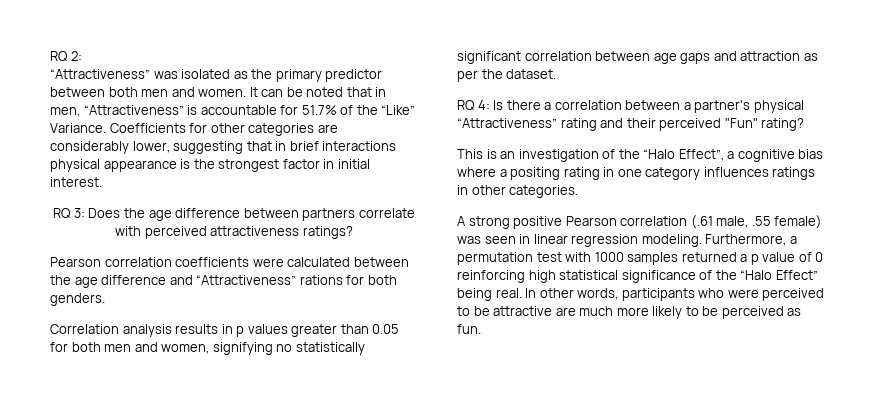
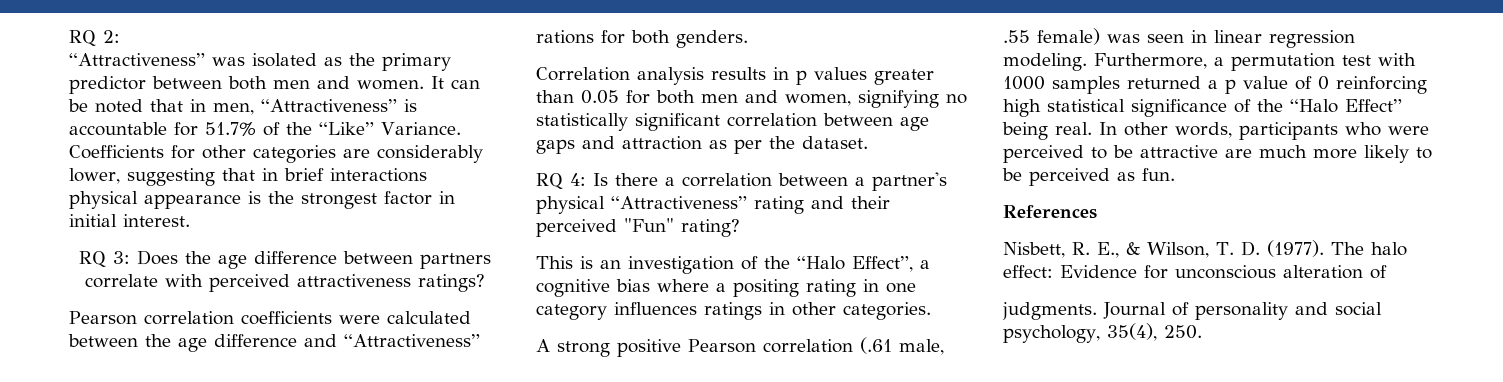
(481, 329) none -> [1003,205,1097,219] [1003,240,1407,258] [1003,265,1387,279] [1002,302,1382,320] [1003,323,1202,343] // References // Nisbett, R. E., & Wilson, T. D. (1977). The halo effect: Evidence for unconscious alteration of // judgments. Journal of personality and social psychology, 35(4), 250.

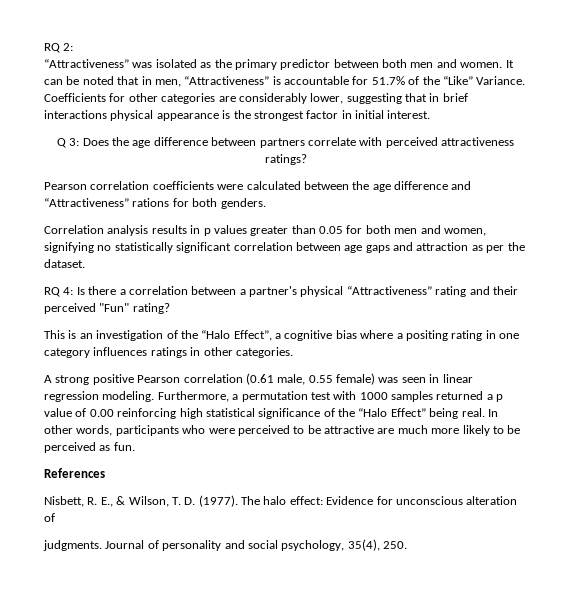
[78,251,106,268] RQ -> [56,138,66,148] Q
[860,337,944,355] [1003,30,1030,43] (.61 male, .55 -> [245,373,333,385] (0.61 male, 0.55
[1318,76,1329,90] 0 -> [89,409,114,417] 0.00

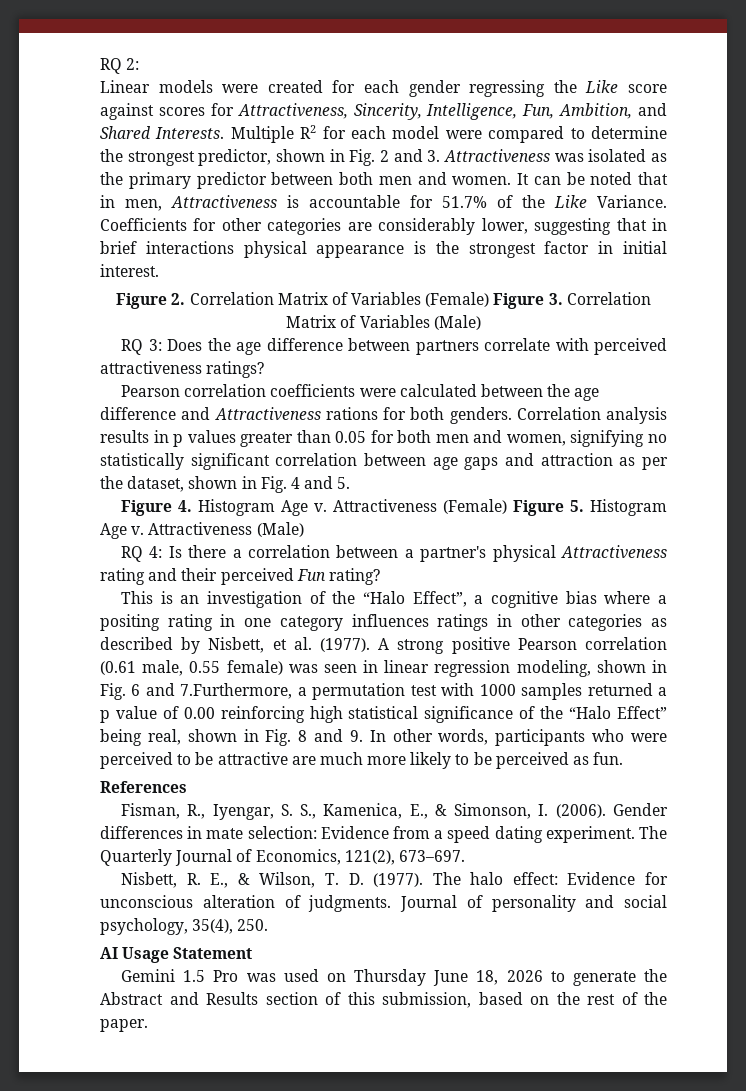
[44,59,129,68] “Attractiveness” -> [100,80,668,97] [100,103,667,120] [100,125,667,143] [100,149,550,166] Linear models were created for each gender regressing the Like score against scores for Attractiveness, Sincerity, Intelligence, Fun, Ambition, and Shared Interests. Multiple R2 for each model were compared to determine the strongest predictor, shown in Fig. 2 and 3. Attractiveness
[184,76,270,85] “Attractiveness” -> [171,195,277,209] Attractiveness
[442,76,473,85] “Like” -> [554,195,587,208] Like
[56,138,66,148] Q -> [116,292,651,309] [286,315,481,330] [121,339,144,355] Figure 2. Correlation Matrix of Variables (Female) Figure 3. Correlation Matrix of Variables (Male) // RQ
[44,198,129,207] “Attractiveness” -> [214,407,321,421] Attractiveness
(266, 203) // -> (512, 415) none
[44,259,85,268] dataset. -> [127,476,351,493] [121,499,667,516] [100,522,304,539] dataset, shown in Fig. 4 and 5. // Figure 4. Histogram Age v. Attractiveness (Female) Figure 5. Histogram Age v. Attractiveness (Male)
[346,286,432,295] “Attractiveness” -> [560,545,667,559] Attractiveness
[99,303,130,312] "Fun" -> [296,569,326,581] Fun
[235,347,293,358] categories. // -> [568,614,667,631] [100,637,370,654] categories as described by Nisbett, et al. (1977).
[102,391,229,402] modeling. Furthermore, -> [516,660,667,677] [100,683,293,700] modeling, shown in Fig. 6 and 7.Furthermore,
[461,408,485,417] real. -> [147,729,363,746] real, shown in Fig. 8 and 9.
(105, 473) none -> [121,803,669,820] [100,826,667,843] [100,849,465,866] // Fisman, R., Iyengar, S. S., Kamenica, E., & Simonson, I. (2006). Gender differences in mate selection: Evidence from a speed dating experiment. The Quarterly Journal of Economics, 121(2), 673–697.
(55, 517) // -> (301, 901) none
(407, 545) none -> [100,947,253,963] [121,969,667,986] [100,992,667,1008] [100,1019,148,1032] // AI Usage Statement // Gemini 1.5 Pro was used on Thursday June 18, 2026 to generate the Abstract and Results section of this submission, based on the rest of the paper.

